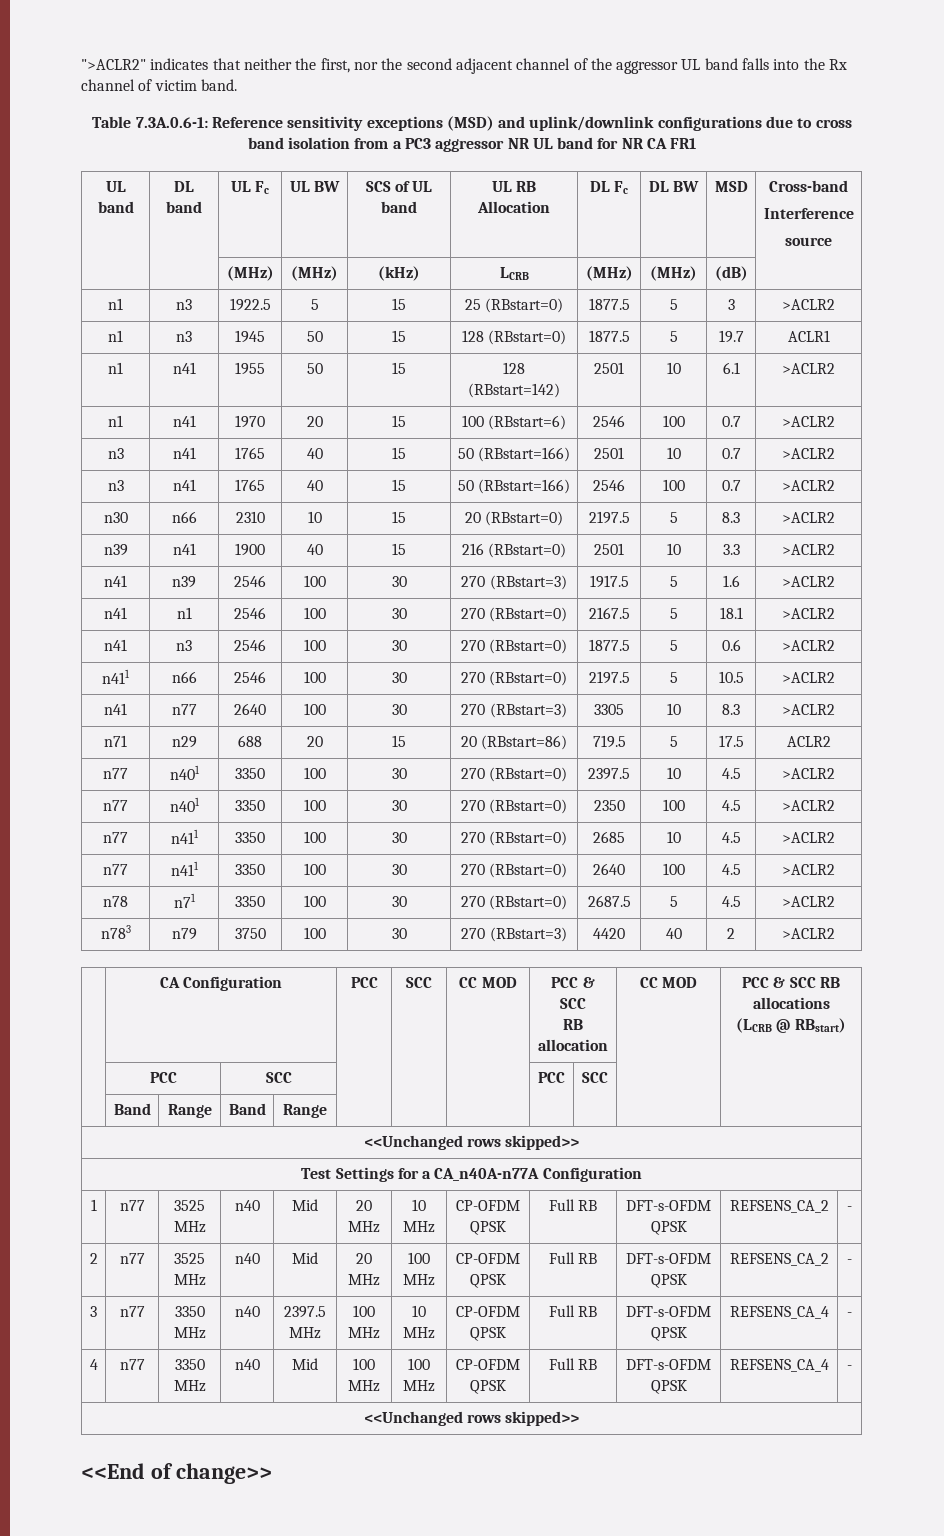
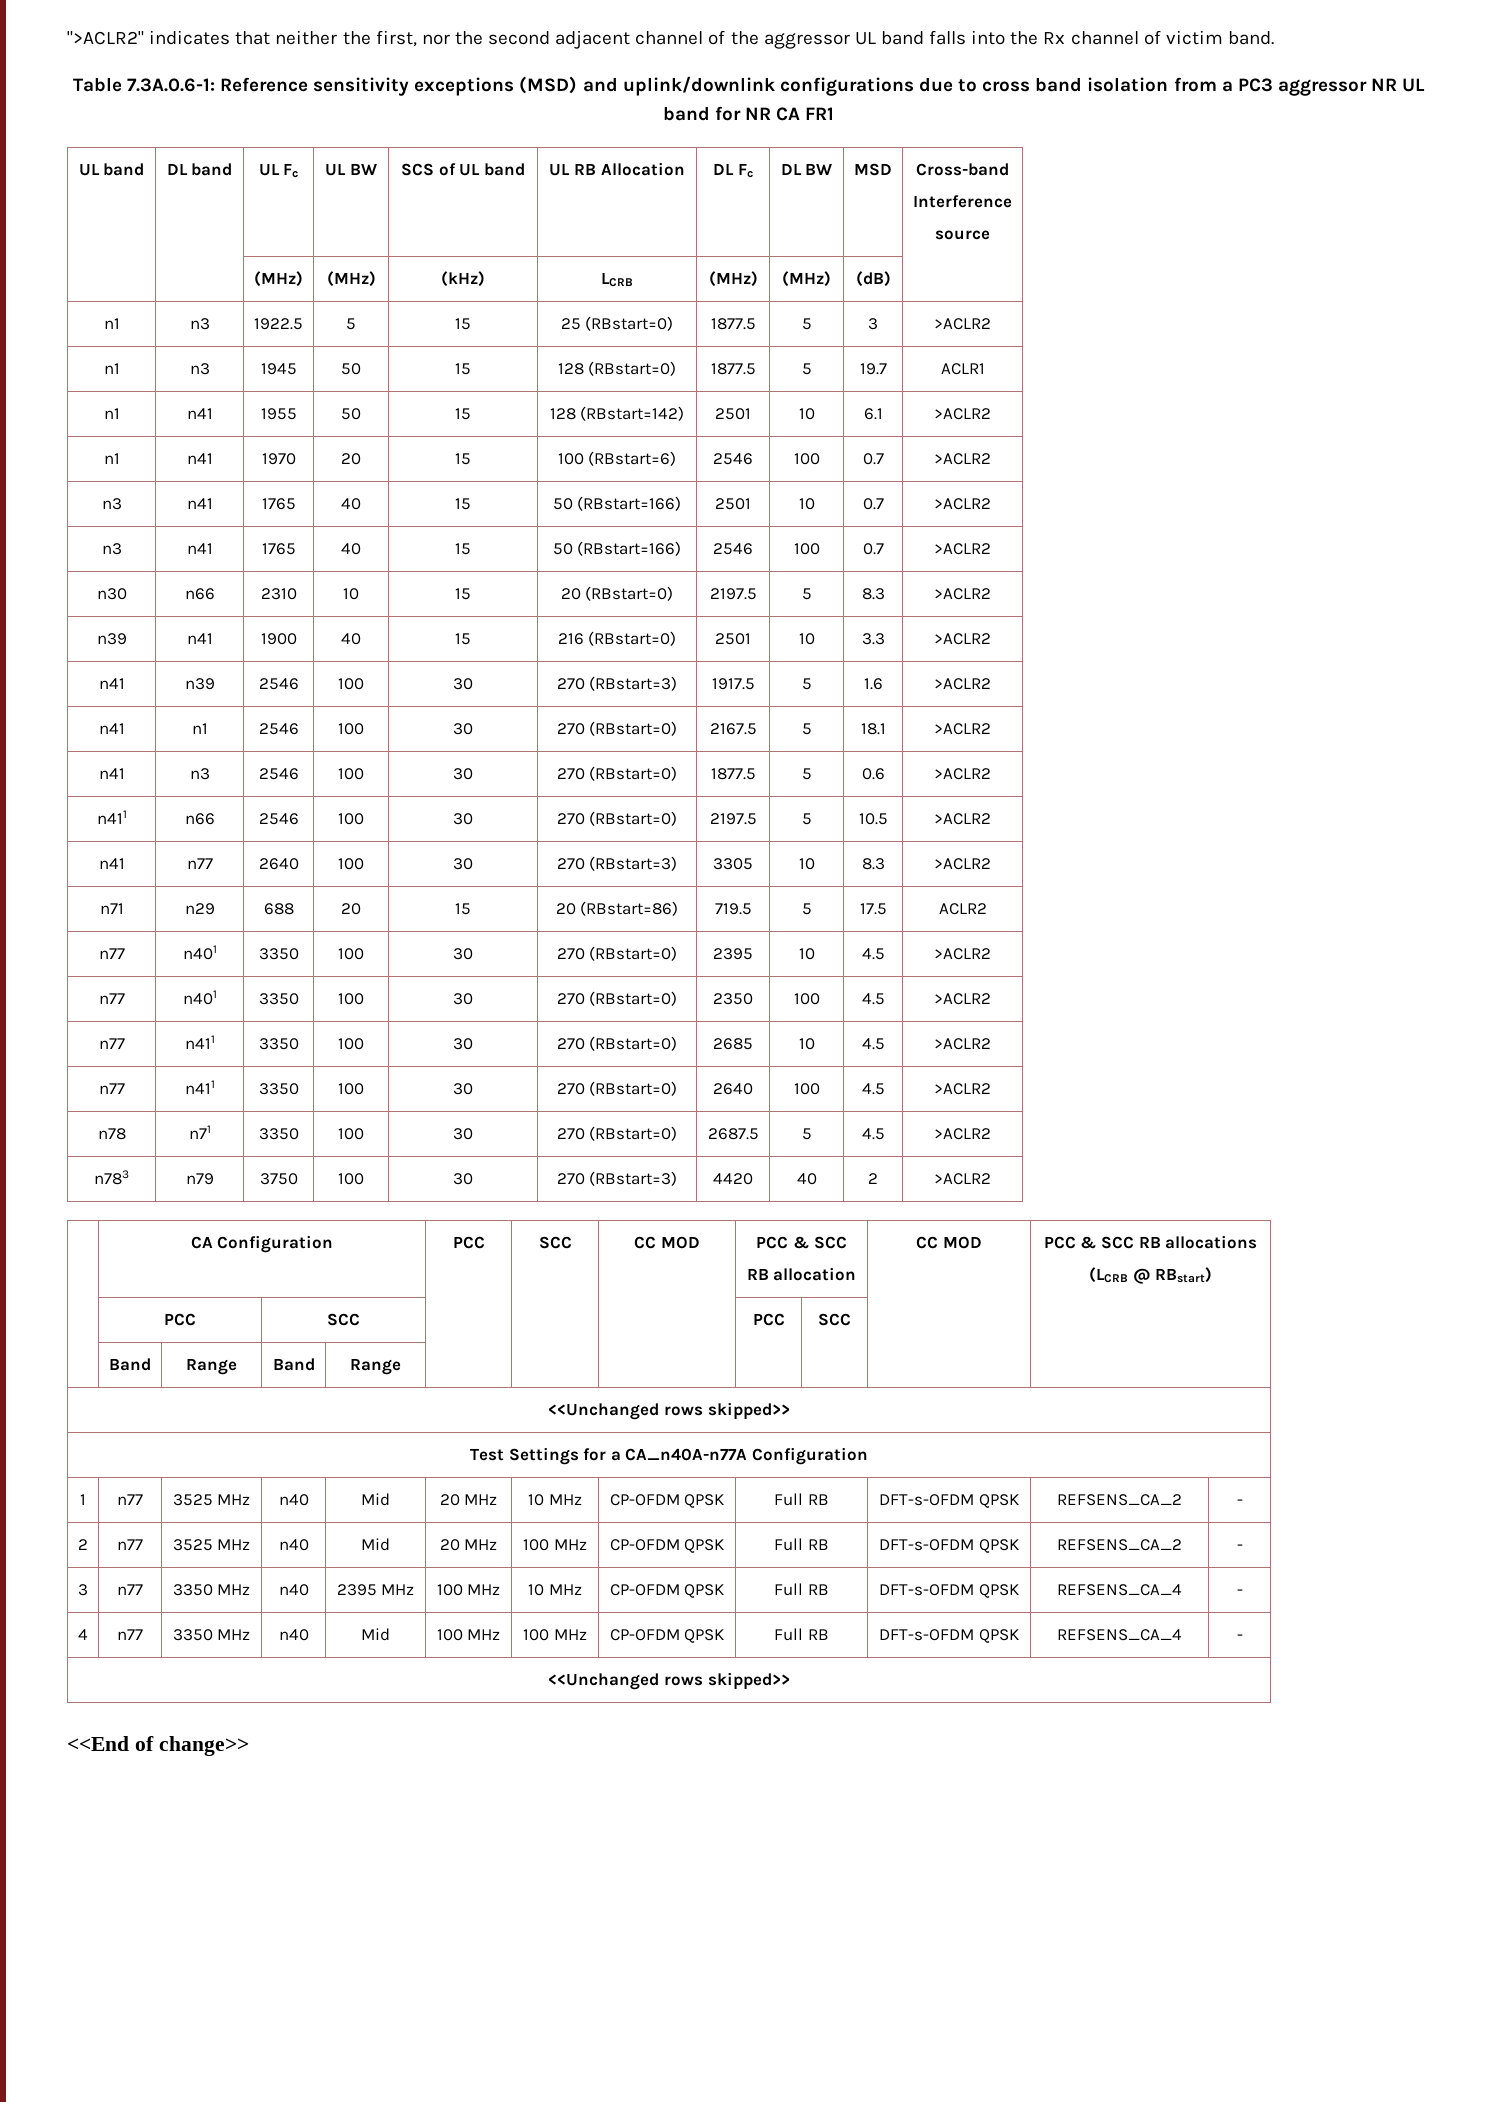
[588,768,630,780] 2397.5 -> [713,948,753,960] 2395
[284,1306,326,1318] 2397.5 -> [336,1584,377,1596] 2395

